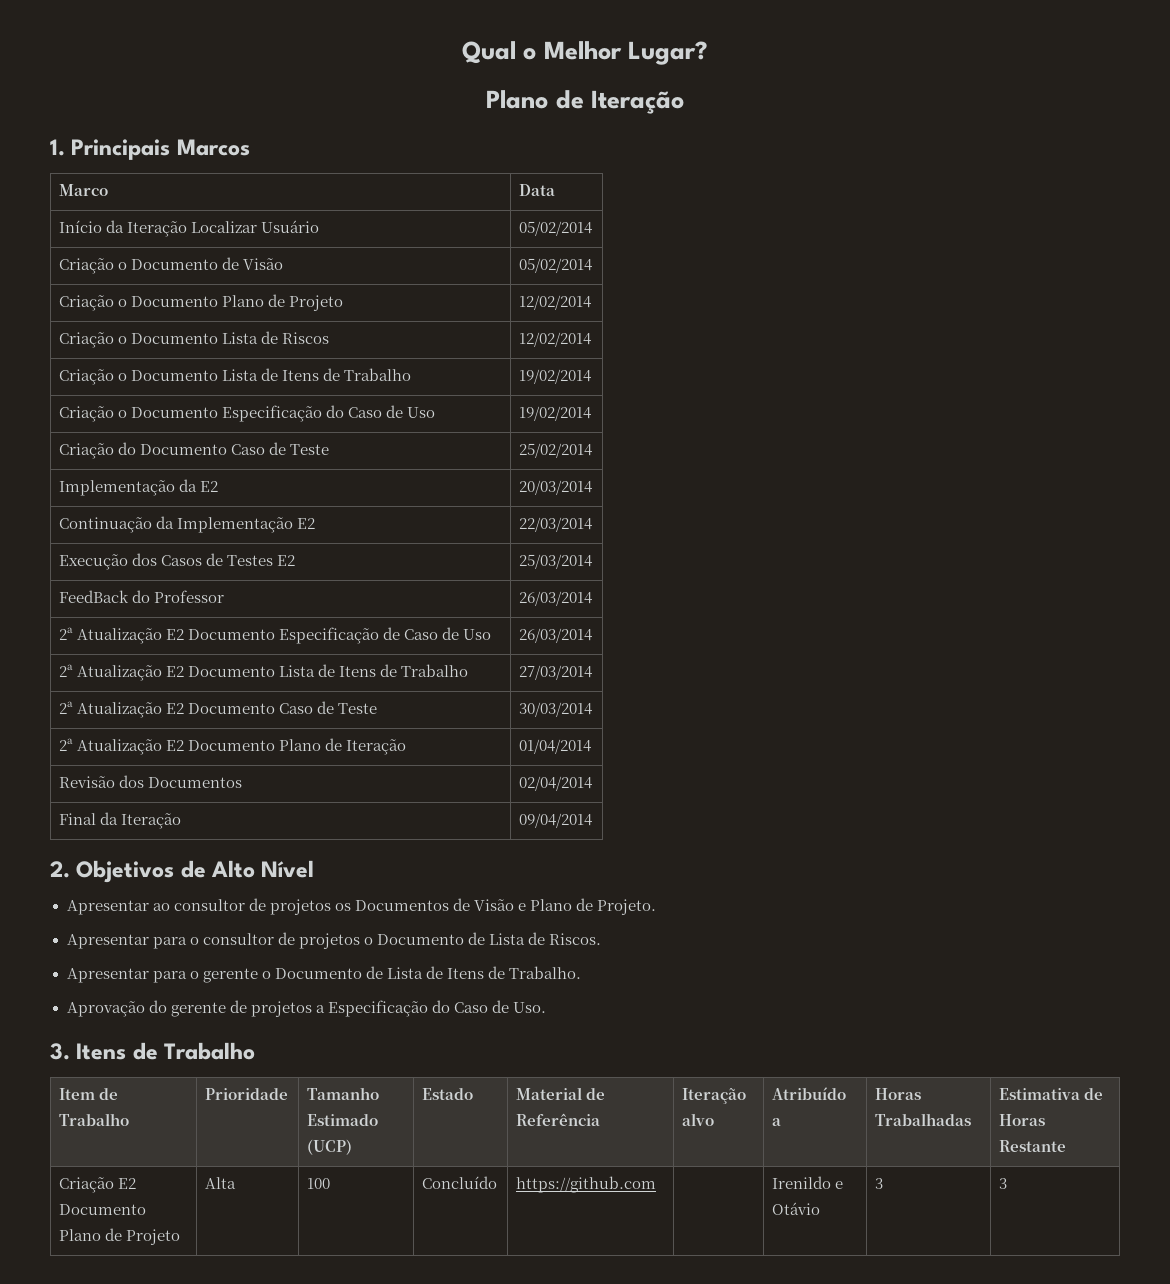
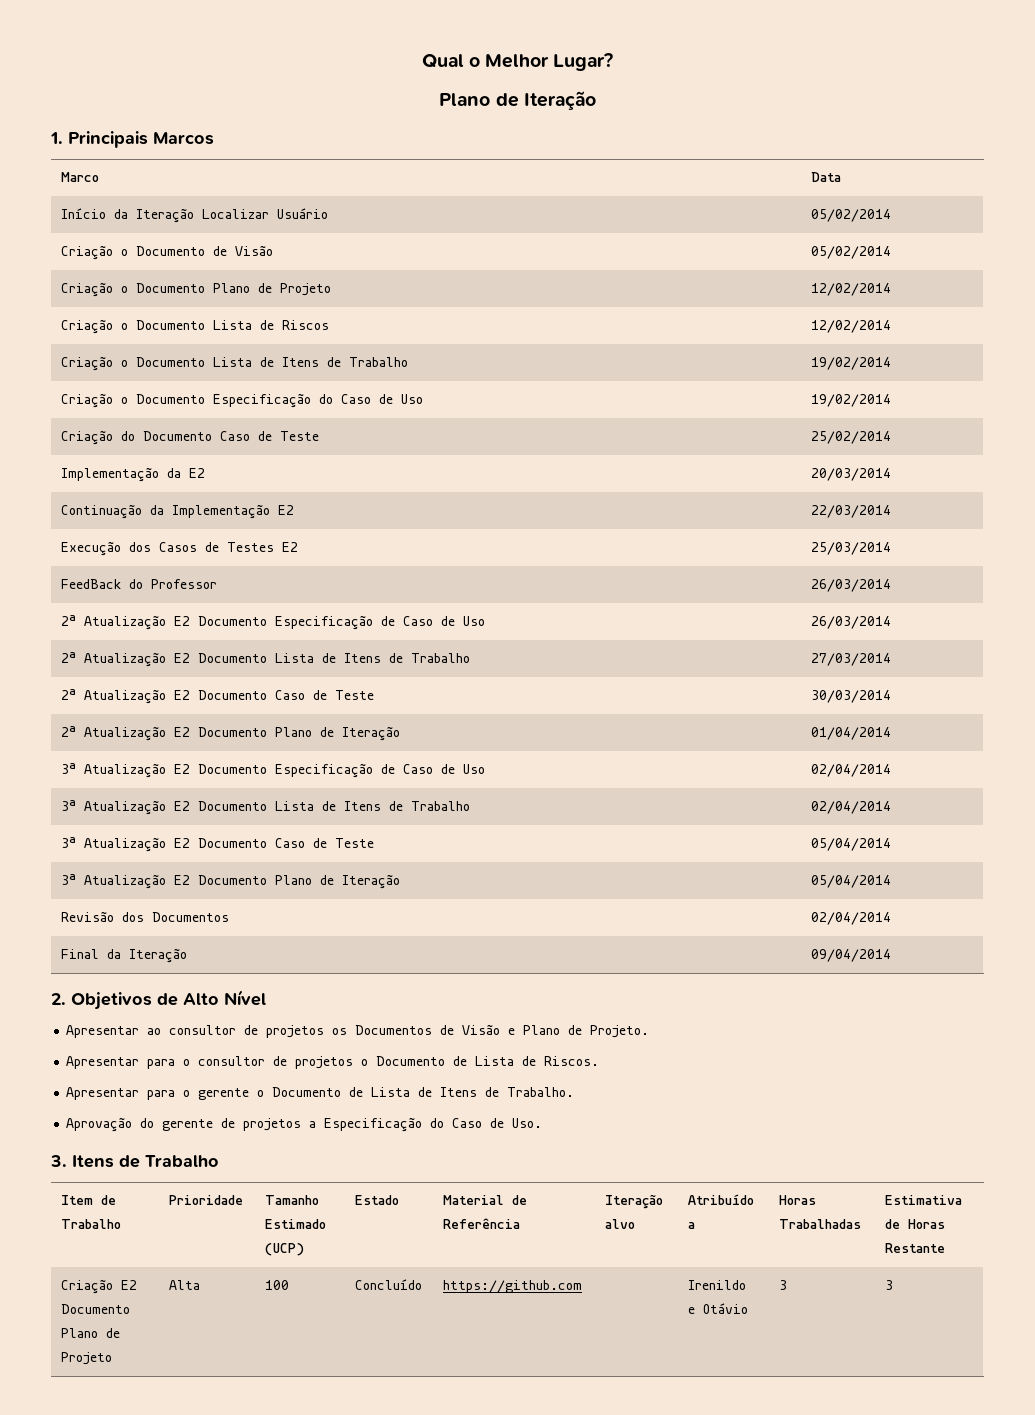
(591, 746) none -> [61,763,486,778] [811,764,892,777] [61,800,471,815] [811,801,892,814] [61,837,375,852] [811,838,892,851] [61,874,401,889] [811,875,892,888] // 3ª Atualização E2 Documento Especificação de Caso de Uso | 02/04/2014 // 3ª Atualização E2 Documento Lista de Itens de Trabalho | 02/04/2014 // 3ª Atualização E2 Documento Caso de Teste | 05/04/2014 // 3ª Atualização E2 Documento Plano de Iteração | 05/04/2014

